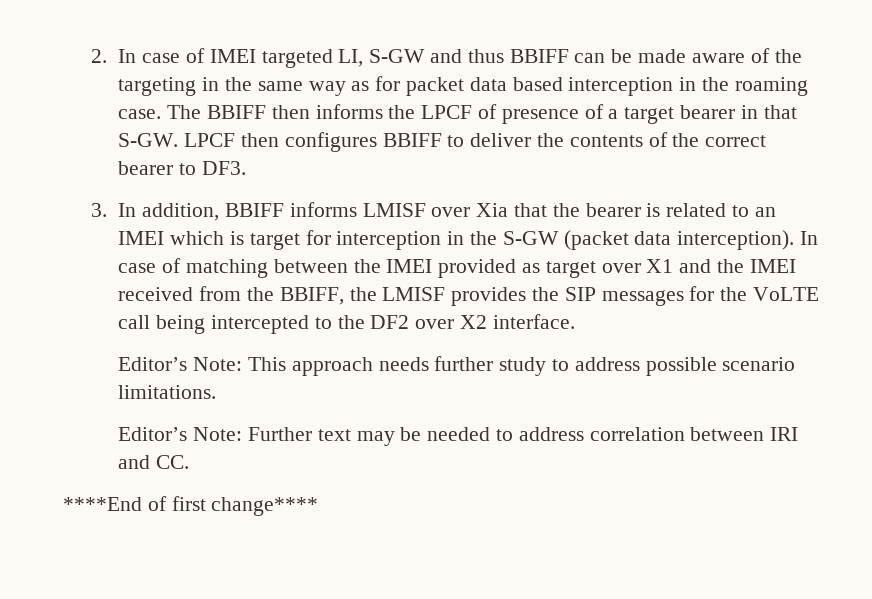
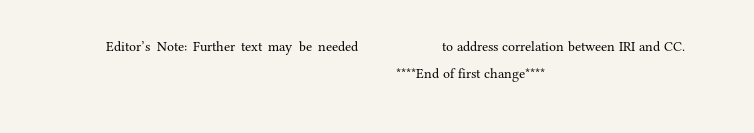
[90,48,802,68] [118,76,808,96] [118,104,797,124] [118,132,767,152] [118,161,247,175] [90,202,776,221] [118,230,819,250] [118,258,796,278] [118,286,820,306] [118,314,575,334] [118,356,796,376] [118,385,217,399] 2. In case of IMEI targeted LI, S-GW and thus BBIFF can be made aware of the targeting in the same way as for packet data based interception in the roaming case. The BBIFF then informs the LPCF of presence of a target bearer in that S-GW. LPCF then configures BBIFF to deliver the contents of the correct bearer to DF3. // 3. In addition, BBIFF informs LMISF over Xia that the bearer is related to an IMEI which is target for interception in the S-GW (packet data interception). In case of matching between the IMEI provided as target over X1 and the IMEI received from the BBIFF, the LMISF provides the SIP messages for the VoLTE call being intercepted to the DF2 over X2 interface. // Editor’s Note: This approach needs further study to address possible scenario limitations. // -> (106, 46) none

